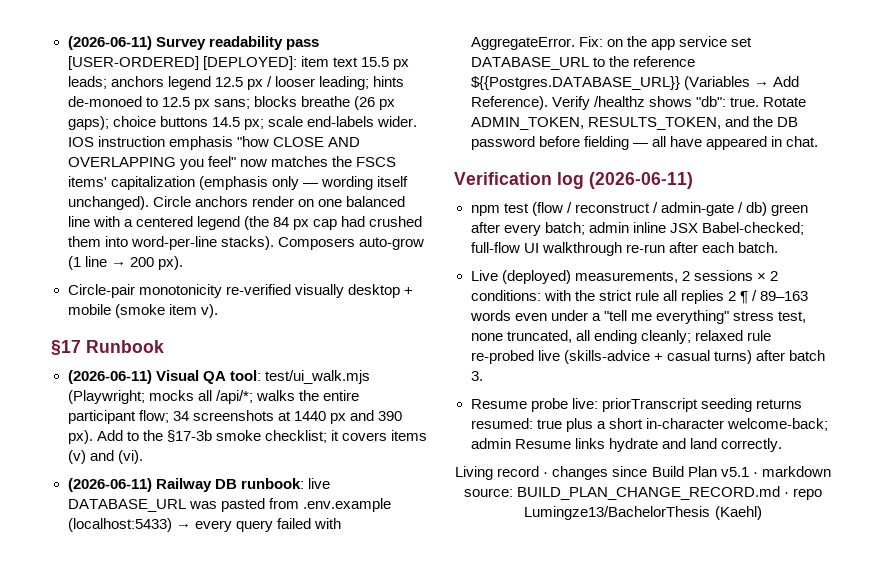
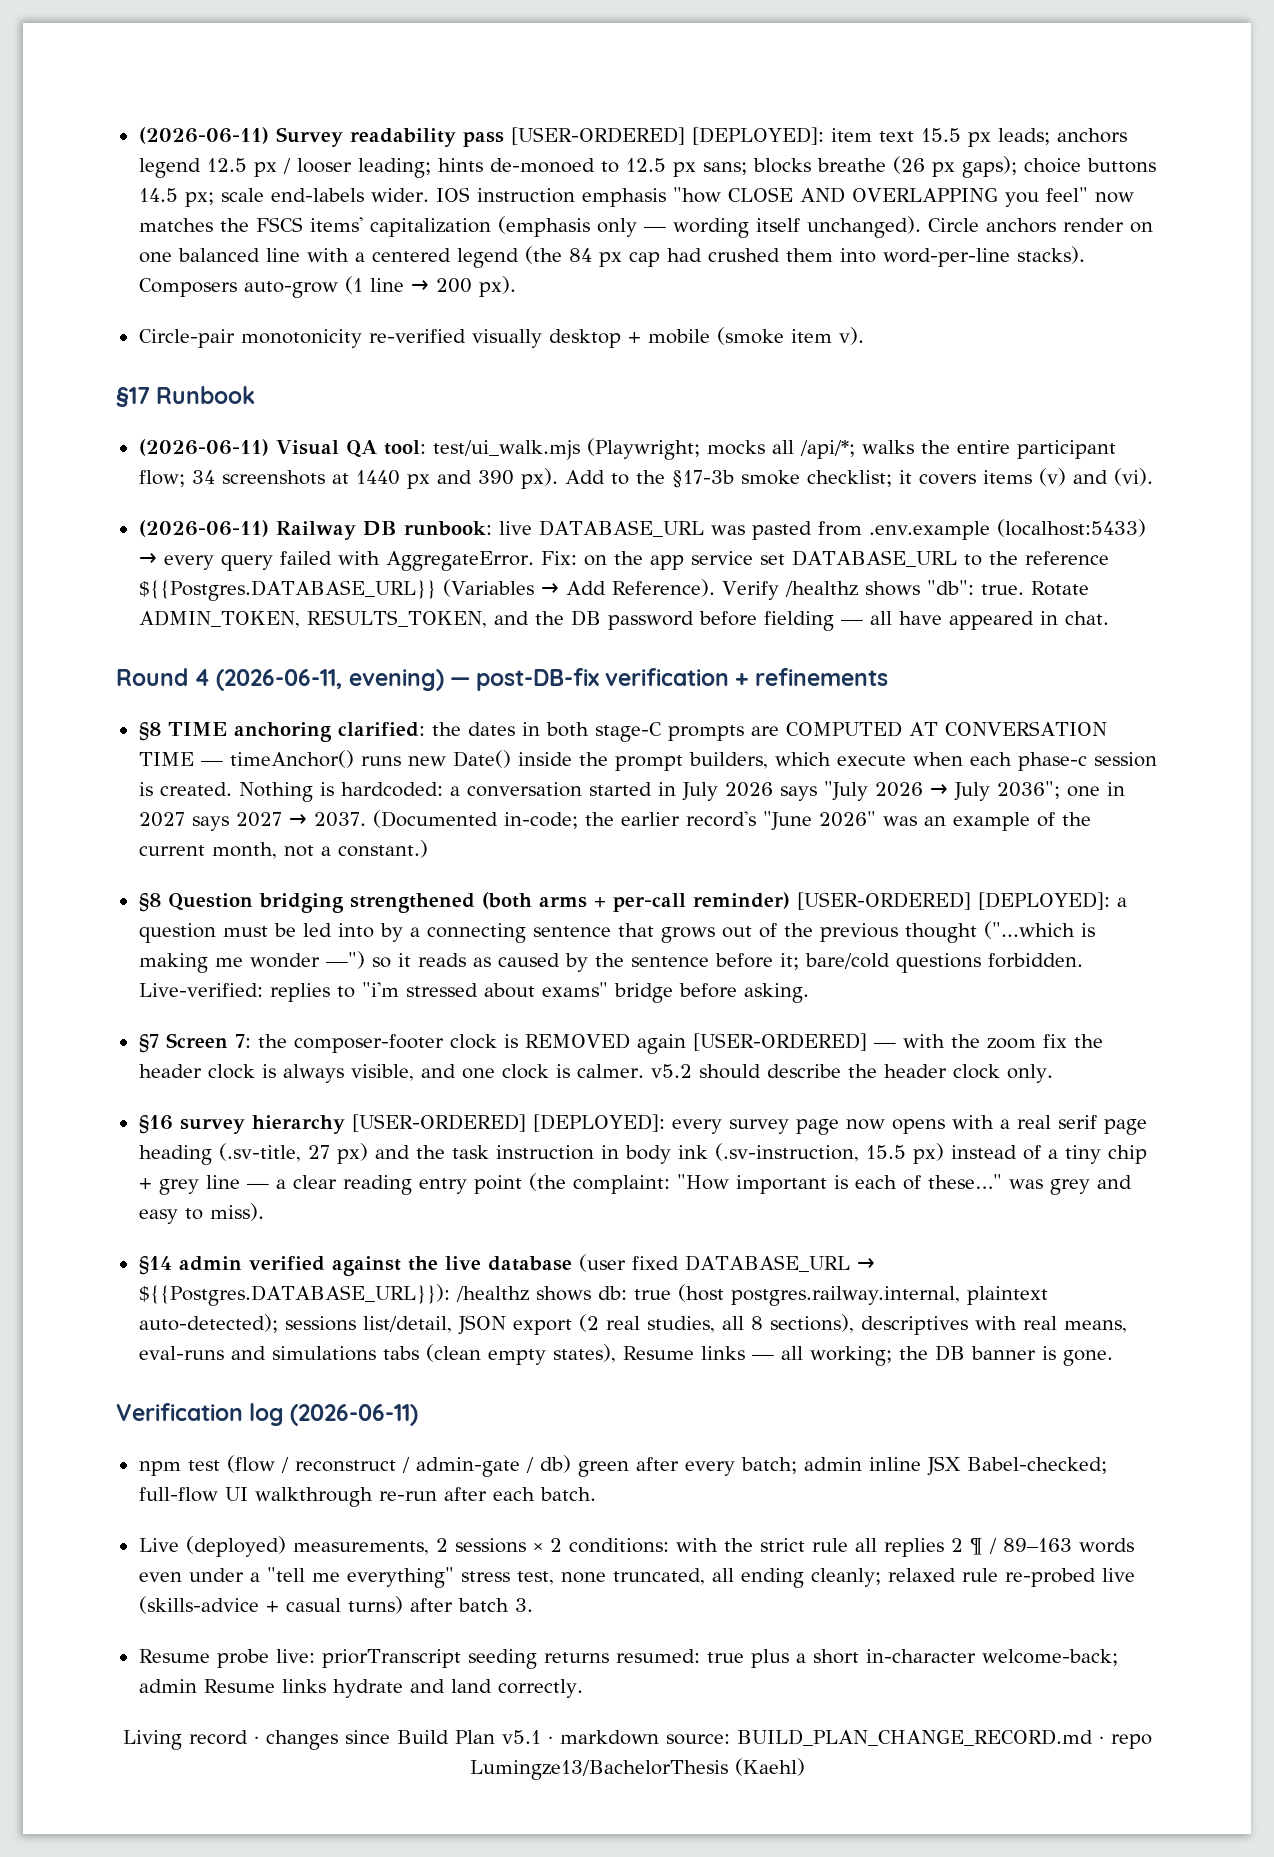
(818, 141) none -> [116,668,888,691] [138,721,1107,742] [138,750,1157,771] [138,781,1125,802] [138,810,1091,831] [138,840,428,859] [138,892,1127,913] [138,921,1095,943] [138,951,1083,973] [138,982,809,1003] [138,1033,1103,1054] [138,1064,1053,1083] [138,1114,1147,1135] [138,1143,1147,1165] [138,1173,1132,1195] [138,1203,264,1224] [138,1254,875,1276] [138,1284,1049,1306] [138,1314,1127,1335] [138,1344,1113,1366] // Round 4 (2026-06-11, evening) — post-DB-fix verification + refinements // §8 TIME anchoring clarified: the dates in both stage-C prompts are COMPUTED AT CONVERSATION TIME — timeAnchor() runs new Date() inside the prompt builders, which execute when each phase-c session is created. Nothing is hardcoded: a conversation started in July 2026 says "July 2026 → July 2036"; one in 2027 says 2027 → 2037. (Documented in-code; the earlier record's "June 2026" was an example of the current month, not a constant.) // §8 Question bridging strengthened (both arms + per-call reminder) [USER-ORDERED] [DEPLOYED]: a question must be led into by a connecting sentence that grows out of the previous thought ("...which is making me wonder —") so it reads as caused by the sentence before it; bare/cold questions forbidden. Live-verified: replies to "i'm stressed about exams" bridge before asking. // §7 Screen 7: the composer-footer clock is REMOVED again [USER-ORDERED] — with the zoom fix the header clock is always visible, and one clock is calmer. v5.2 should describe the header clock only. // §16 survey hierarchy [USER-ORDERED] [DEPLOYED]: every survey page now opens with a real serif page heading (.sv-title, 27 px) and the task instruction in body ink (.sv-instruction, 15.5 px) instead of a tiny chip + grey line — a clear reading entry point (the complaint: "How important is each of these…" was grey and easy to miss). // §14 admin verified against the live database (user fixed DATABASE_URL → ${{Postgres.DATABASE_URL}}): /healthz shows db: true (host postgres.railway.internal, plaintext auto-detected); sessions list/detail, JSON export (2 real studies, all 8 sections), descriptives with real means, eval-runs and simulations tabs (clean empty states), Resume links — all working; the DB banner is gone.

